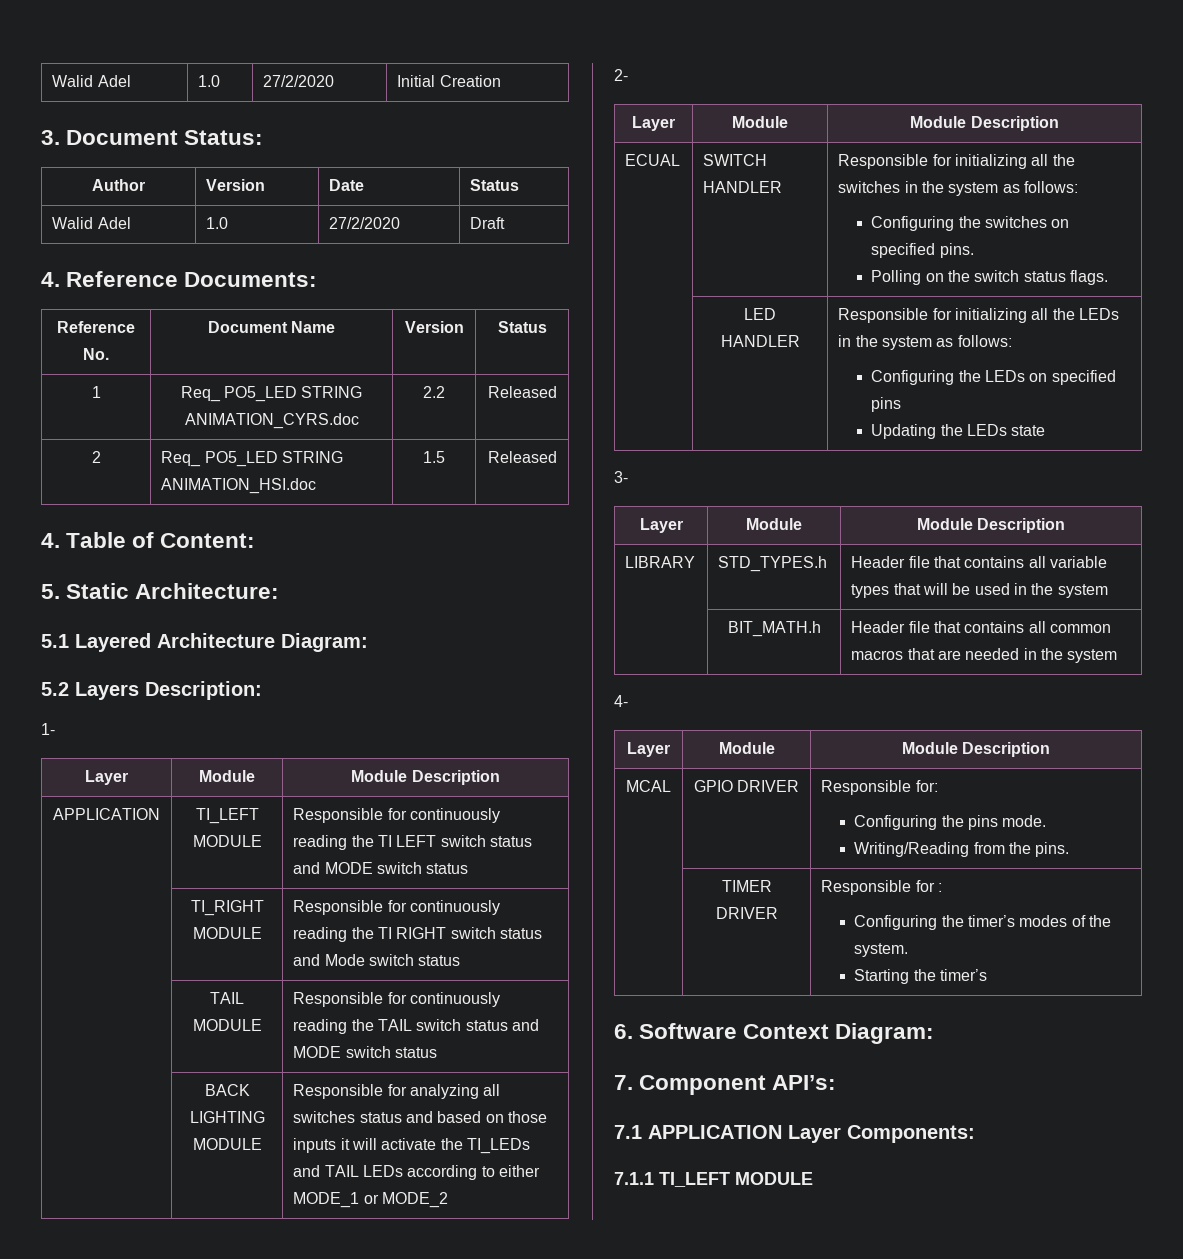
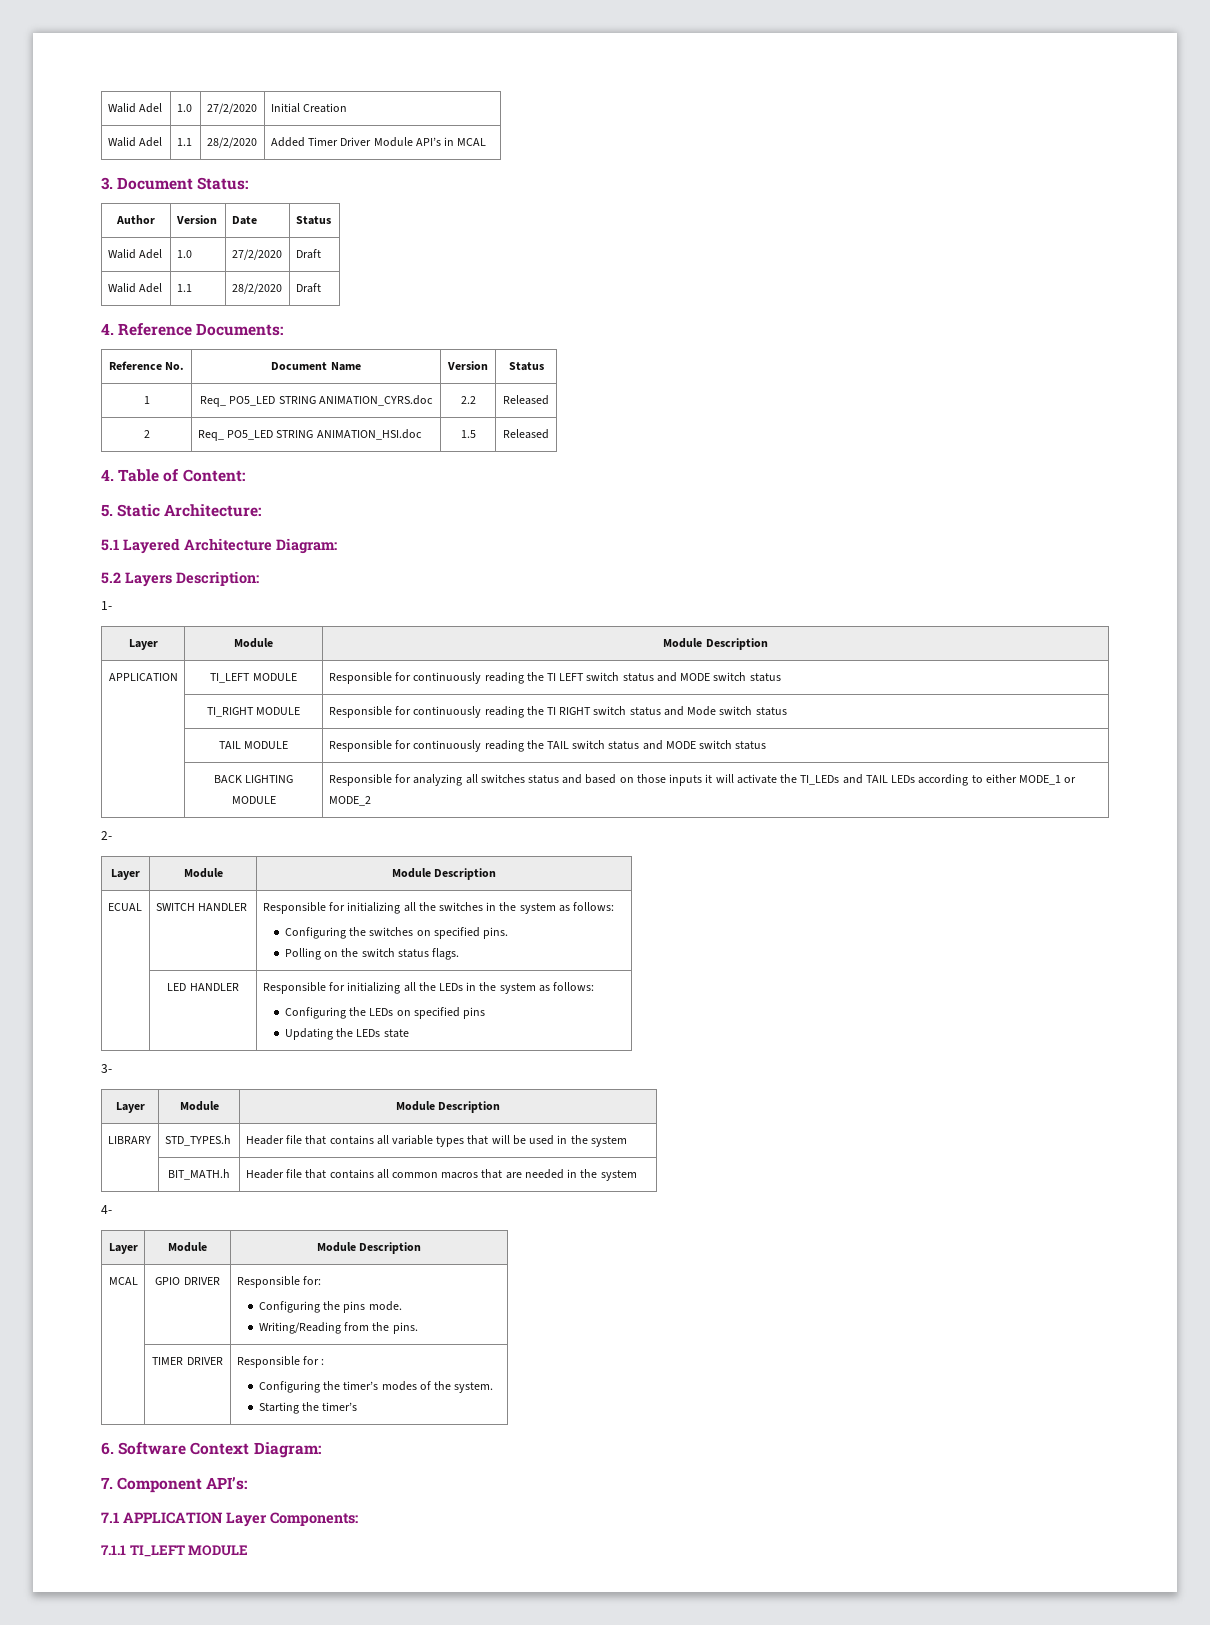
(501, 81) none -> [107,137,163,147] [176,138,192,146] [206,137,257,148] [270,137,487,147] // Walid Adel | 1.1 | 28/2/2020 | Added Timer Driver Module API’s in MCAL
(506, 223) none -> [107,283,163,293] [176,284,192,292] [231,283,282,294] [295,283,321,293] // Walid Adel | 1.1 | 28/2/2020 | Draft

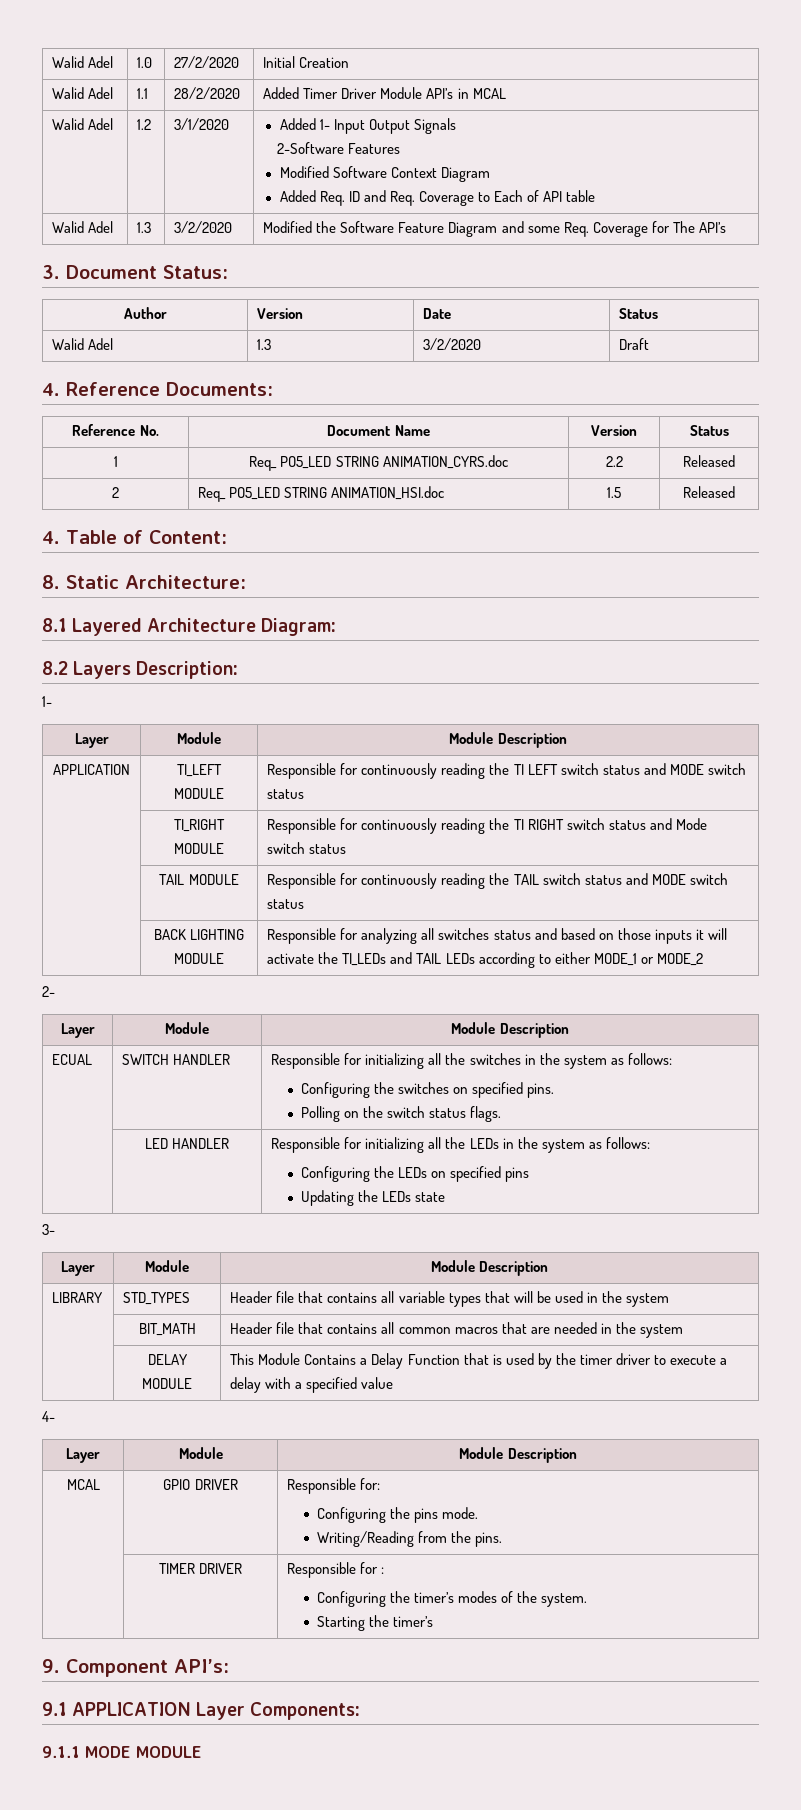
(487, 142) none -> [52,118,114,130] [137,119,152,130] [174,118,230,130] [279,118,456,134] [276,142,400,154] [279,166,490,182] [279,190,596,206] [52,221,114,233] [137,222,152,233] [174,221,233,233] [263,221,726,237] // Walid Adel | 1.2 | 3/1/2020 | Added 1- Input Output Signals // 2-Software Features // Modified Software Context Diagram // Added Req. ID and Req. Coverage to Each of API table // Walid Adel | 1.3 | 3/2/2020 | Modified the Software Feature Diagram and some Req. Coverage for The API’s
[176,250,192,258] [231,249,282,260] [295,249,321,259] [107,283,163,293] [176,284,192,292] [231,283,282,294] 1.0 | 27/2/2020 | Draft // Walid Adel | 1.1 | 28/2/2020 -> [257,339,272,350] [423,338,482,350] 1.3 | 3/2/2020
[101,504,113,517] 5. -> [42,575,60,589] 8.
[101,539,119,551] 5.1 -> [42,618,67,632] 8.1
[101,572,121,584] 5.2 -> [42,661,68,675] 8.2
[164,1135,231,1146] STD_TYPES.h -> [123,1292,191,1305] STD_TYPES
[168,1169,230,1180] BIT_MATH.h -> [138,1323,196,1336] BIT_MATH
(637, 1175) none -> [147,1354,187,1365] [142,1378,192,1389] [230,1353,727,1369] [230,1377,394,1393] // | DELAY MODULE | This Module Contains a Delay Function that is used by the timer driver to execute a delay with a specified value
[101,1442,321,1458] [101,1477,113,1489] 6. Software Context Diagram: // 7. -> [42,1659,60,1673] 9.
[101,1512,119,1523] 7.1 -> [42,1702,67,1716] 9.1
[101,1545,185,1557] 7.1.1 TI_LEFT -> [42,1746,131,1758] 9.1.1 MODE

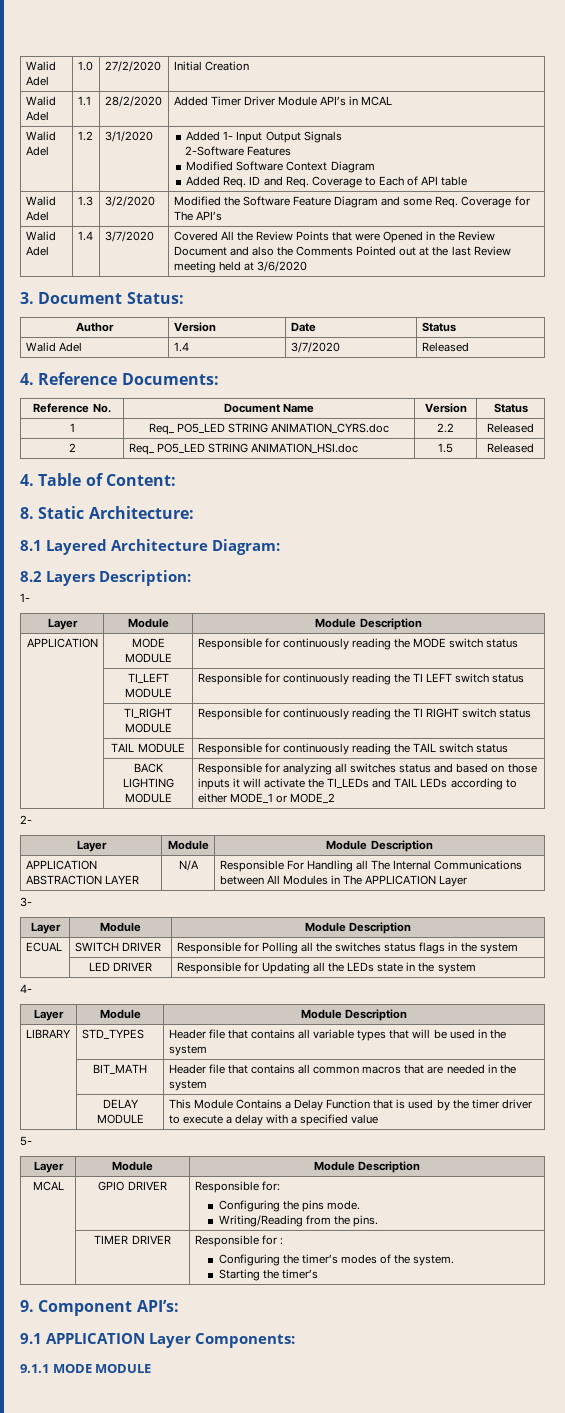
(726, 227) none -> [25,231,56,241] [25,246,49,256] [77,231,93,241] [104,231,154,242] [173,231,495,243] [173,246,511,256] [173,261,307,273] // Walid Adel | 1.4 | 3/7/2020 | Covered All the Review Points that were Opened in the Review Document and also the Comments Pointed out at the last Review meeting held at 3/6/2020
[257,339,272,350] [423,338,482,350] [619,338,650,350] 1.3 | 3/2/2020 | Draft -> [173,342,189,352] [290,342,340,353] [421,342,469,352] 1.4 | 3/7/2020 | Released
(131, 769) none -> [131,638,165,648] [124,653,172,663] [197,638,519,650] | MODE MODULE | Responsible for continuously reading the MODE switch status //
[643,763,746,775] [267,789,305,799] and MODE switch status -> (525, 678) none
[649,818,707,830] [267,842,347,854] and Mode switch status -> (532, 713) none
[625,873,728,885] [267,899,305,909] and MODE switch status -> (509, 748) none
(569, 1030) none -> [25,860,97,870] [25,875,139,885] [178,860,199,871] [219,860,523,872] [219,875,468,887] [20,897,32,907] [30,922,61,934] [100,922,141,932] [304,922,412,934] // APPLICATION ABSTRACTION LAYER | N/A | Responsible For Handling all The Internal Communications between All Modules in The APPLICATION Layer // 3- // Layer | Module | Module Description
[173,1054,231,1065] [271,1053,425,1069] HANDLER | Responsible for initializing -> [121,942,161,951] [176,942,298,954] DRIVER | Responsible for Polling
[524,1053,672,1069] [301,1082,555,1098] [301,1106,502,1122] in the system as follows: // Configuring the switches on specified pins. // Polling on the switch status flags. -> [384,942,518,954] status flags in the system
[172,1138,230,1149] [271,1137,425,1153] HANDLER | Responsible for initializing -> [113,962,153,971] [176,962,310,974] DRIVER | Responsible for Updating
[502,1137,650,1153] [301,1166,530,1182] [301,1190,446,1206] [42,1224,55,1235] in the system as follows: // Configuring the LEDs on specified pins // Updating the LEDs state // 3- -> [377,962,476,974] [20,984,32,993] state in the system // 4-
[42,1411,55,1422] 4- -> [20,1136,32,1146] 5-

